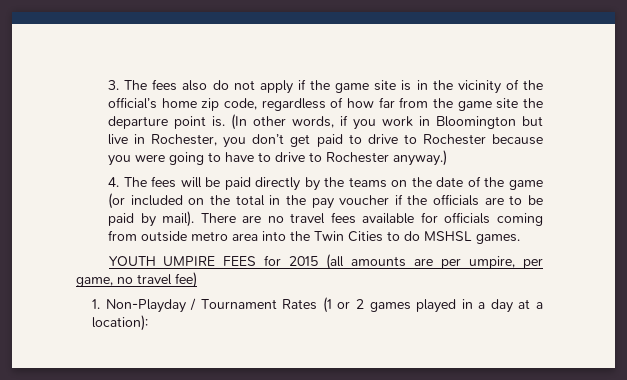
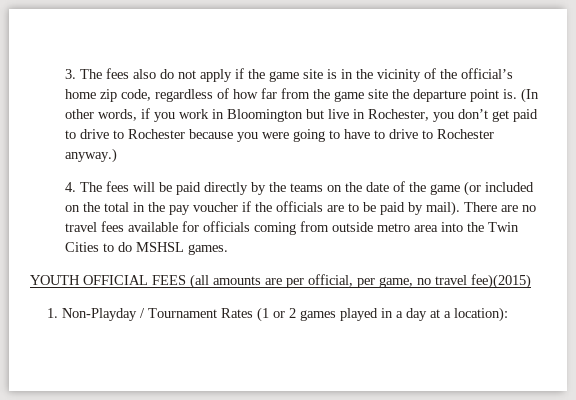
[163,255,319,266] UMPIRE FEES for 2015 -> [83,275,186,285] OFFICIAL FEES
[469,256,516,269] umpire, -> [308,274,353,287] official,
[175,272,197,288] fee) -> [471,274,531,289] fee)(2015)

